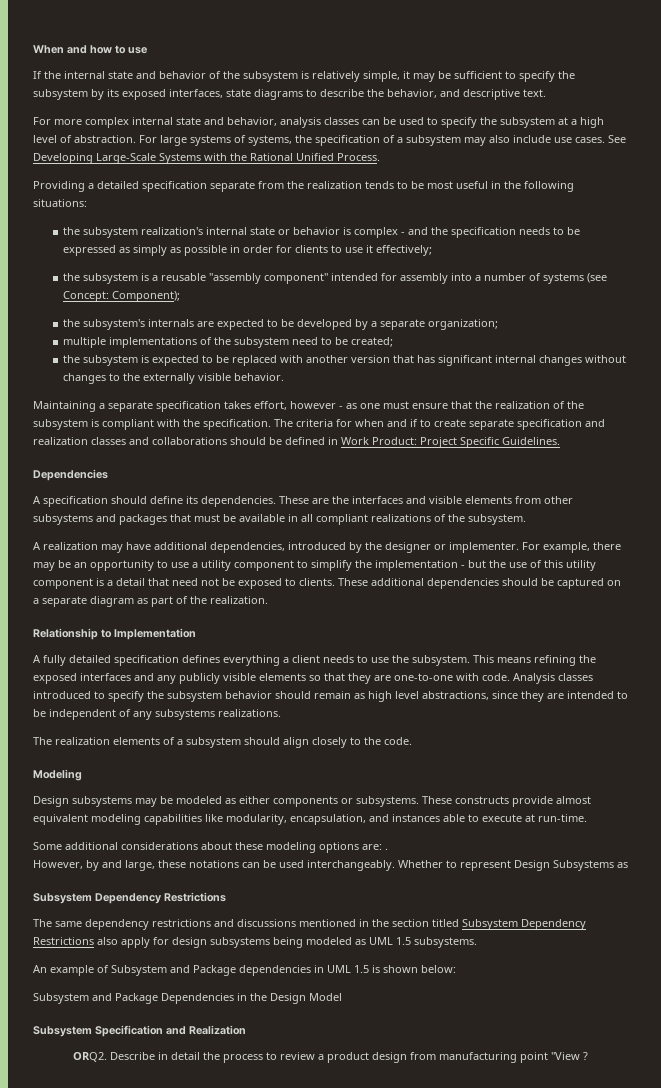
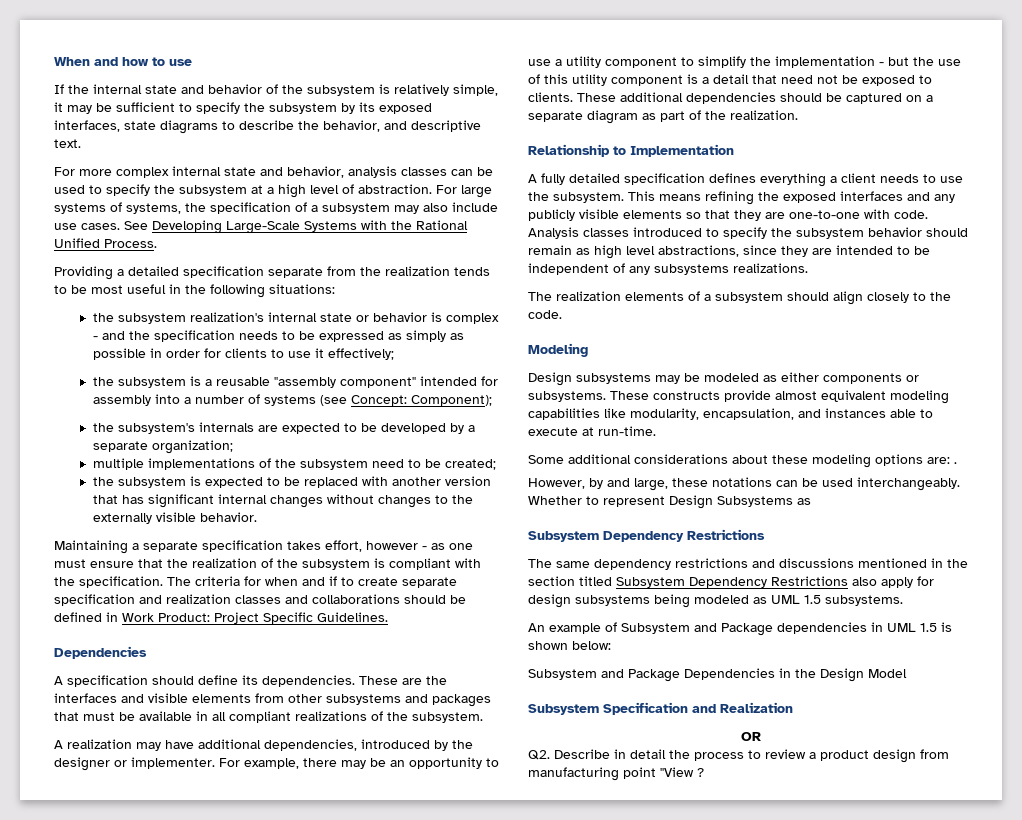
[73,1052,107,1062] ORQ2. -> [740,732,761,741] [528,750,550,760] OR // Q2.

